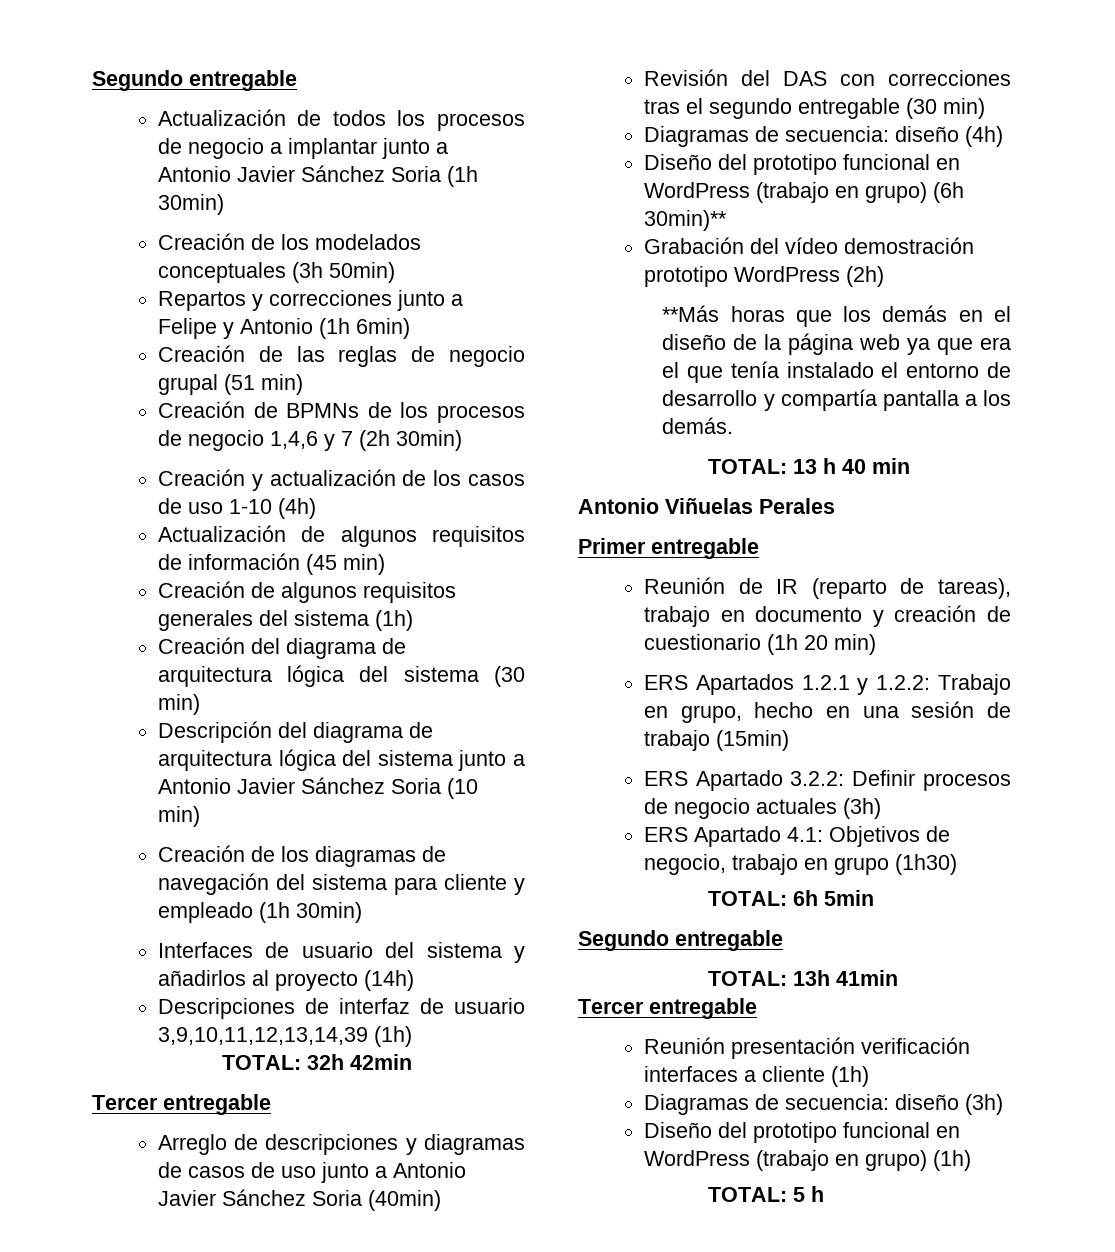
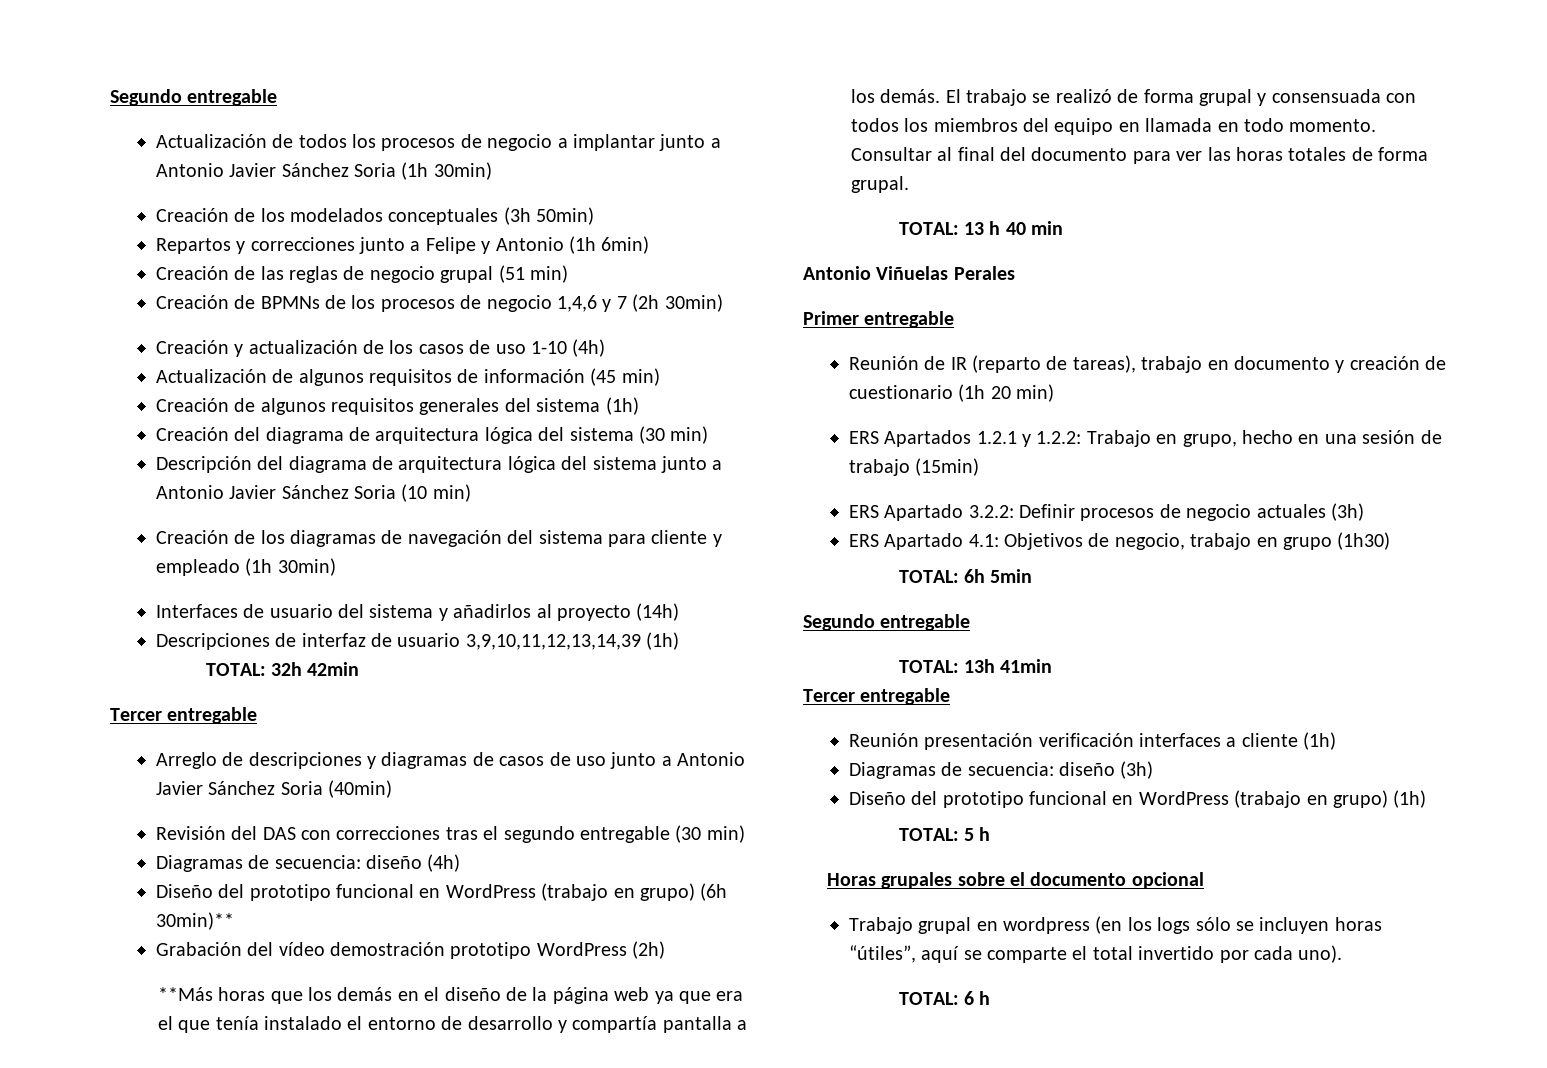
(734, 425) none -> [945,89,1417,106] [850,118,1377,135] [850,147,1429,164] [850,176,909,193] El trabajo se realizó de forma grupal y consensuada con todos los miembros del equipo en llamada en todo momento. Consultar al final del documento para ver las horas totales de forma grupal.
(824, 1194) none -> [826,872,1204,889] [848,916,1382,934] [848,945,1343,963] [898,991,991,1005] // Horas grupales sobre el documento opcional // Trabajo grupal en wordpress (en los logs sólo se incluyen horas “útiles”, aquí se comparte el total invertido por cada uno). // TOTAL: 6 h

